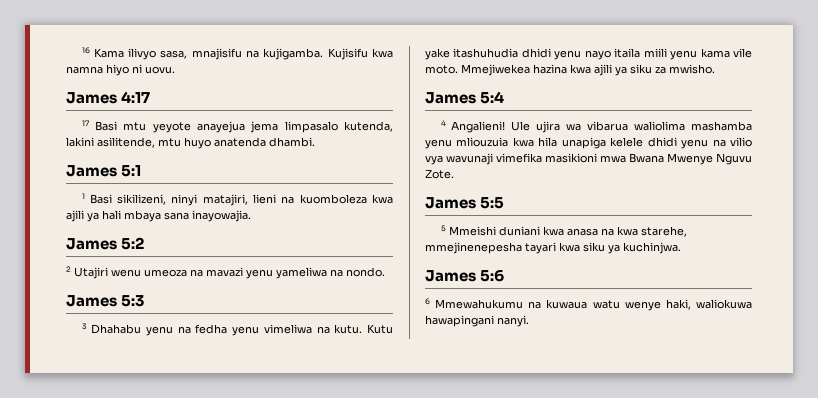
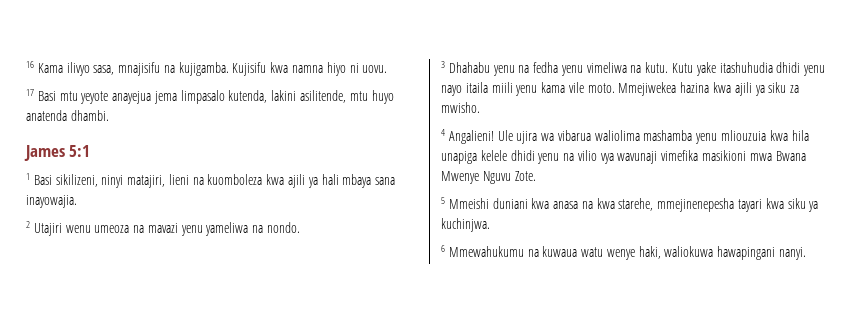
[66,91,151,104] // James 4:17 -> (388, 69) none
[66,237,145,250] // James 5:2 -> (77, 201) none
[66,295,145,307] // James 5:3 -> (301, 227) none
[425,91,505,104] // James 5:4 -> (480, 107) none
[425,197,505,209] // James 5:5 -> (536, 176) none
[425,269,505,282] // James 5:6 -> (490, 225) none

